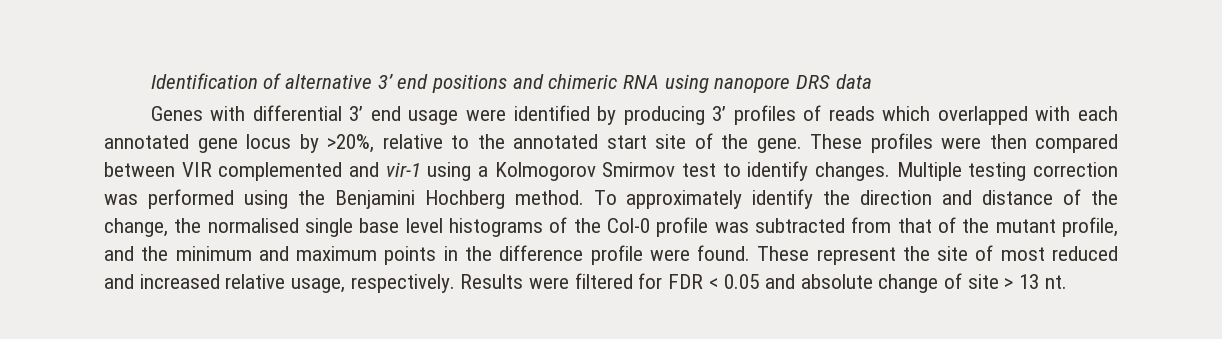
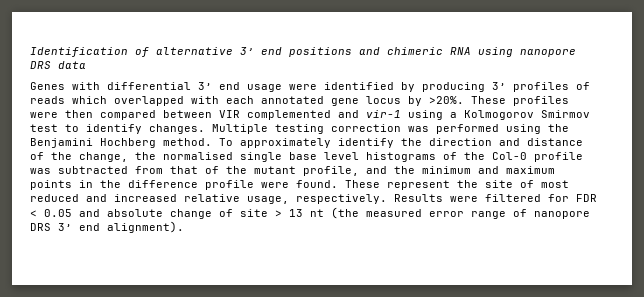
[327,133,802,153] >20%, relative to the annotated start site of the gene. -> [429,96,464,104] >20%.
[1044,275,1067,289] nt. -> [310,207,590,219] [30,221,184,233] nt (the measured error range of nanopore DRS 3’ end alignment).

